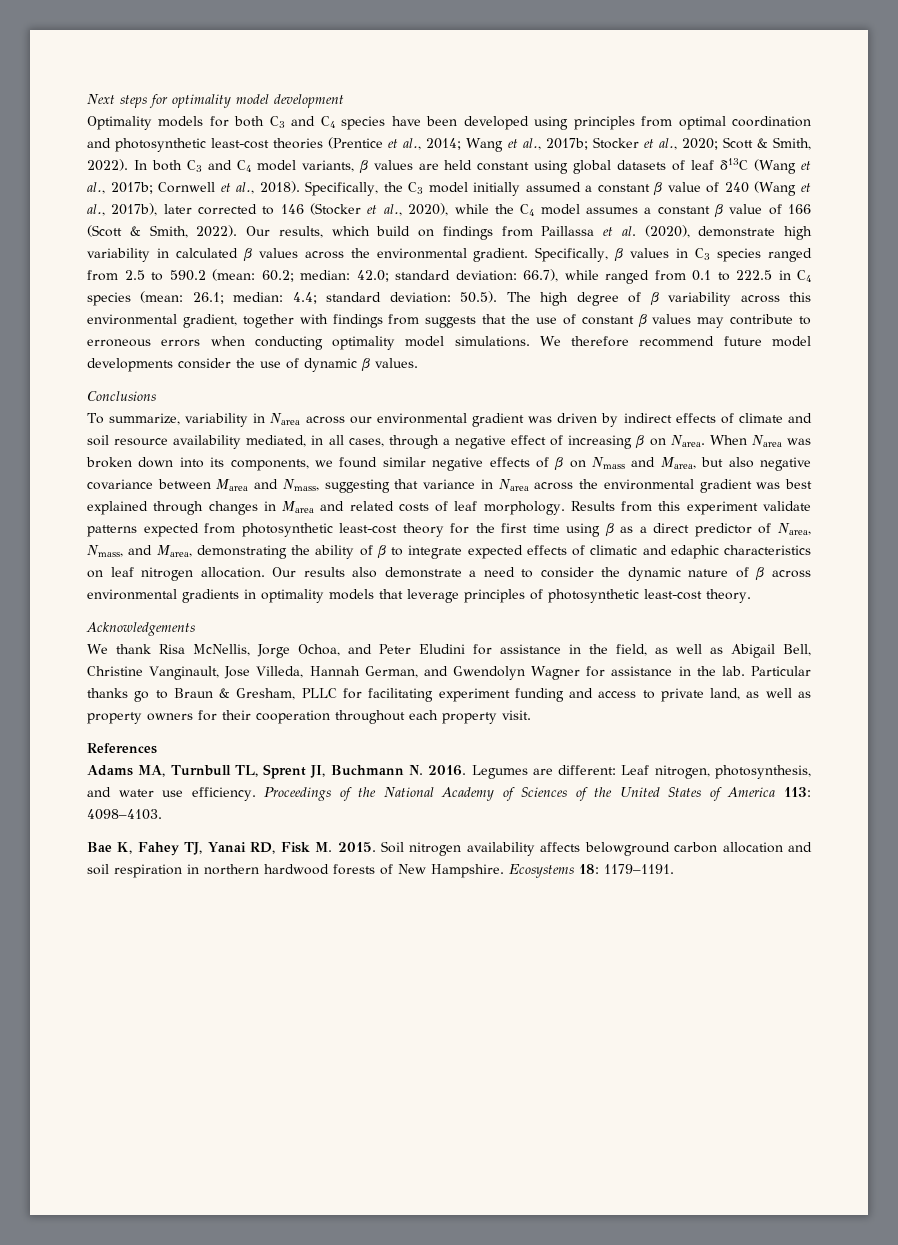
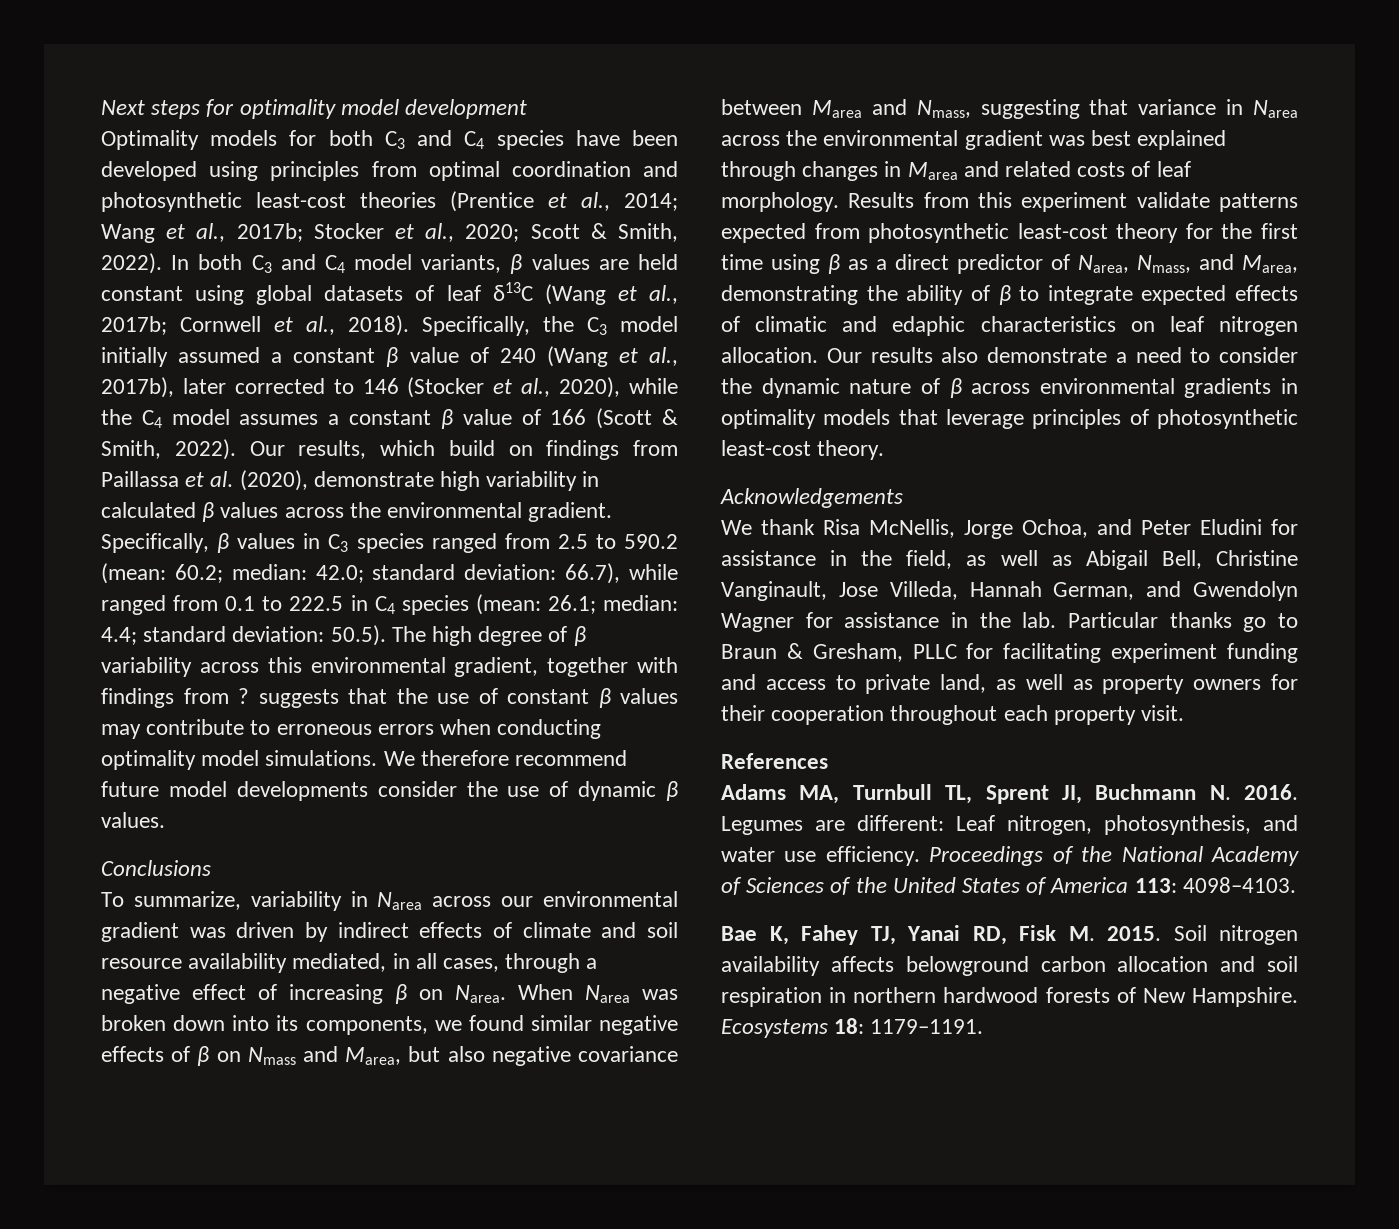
(420, 319) none -> [238,688,249,704] ?

